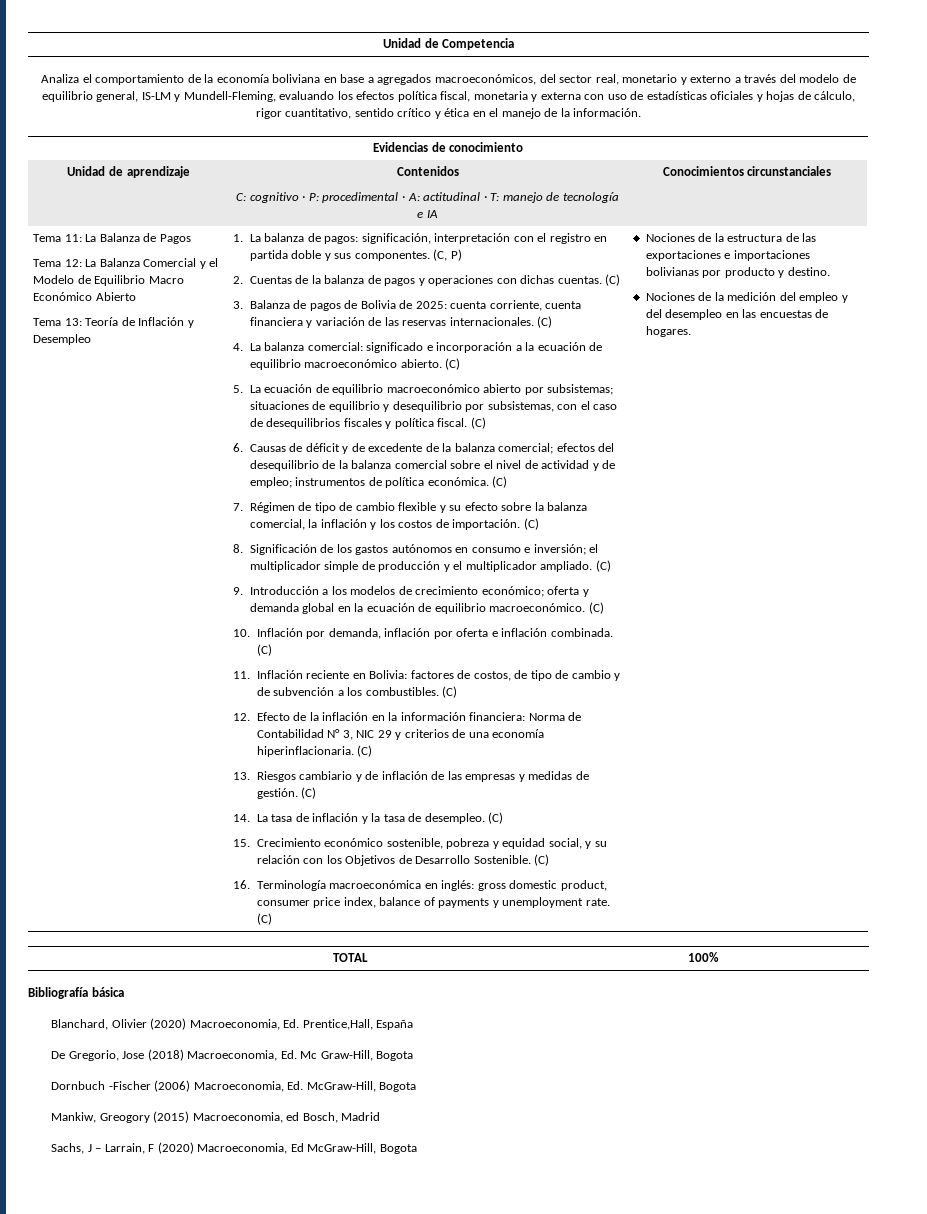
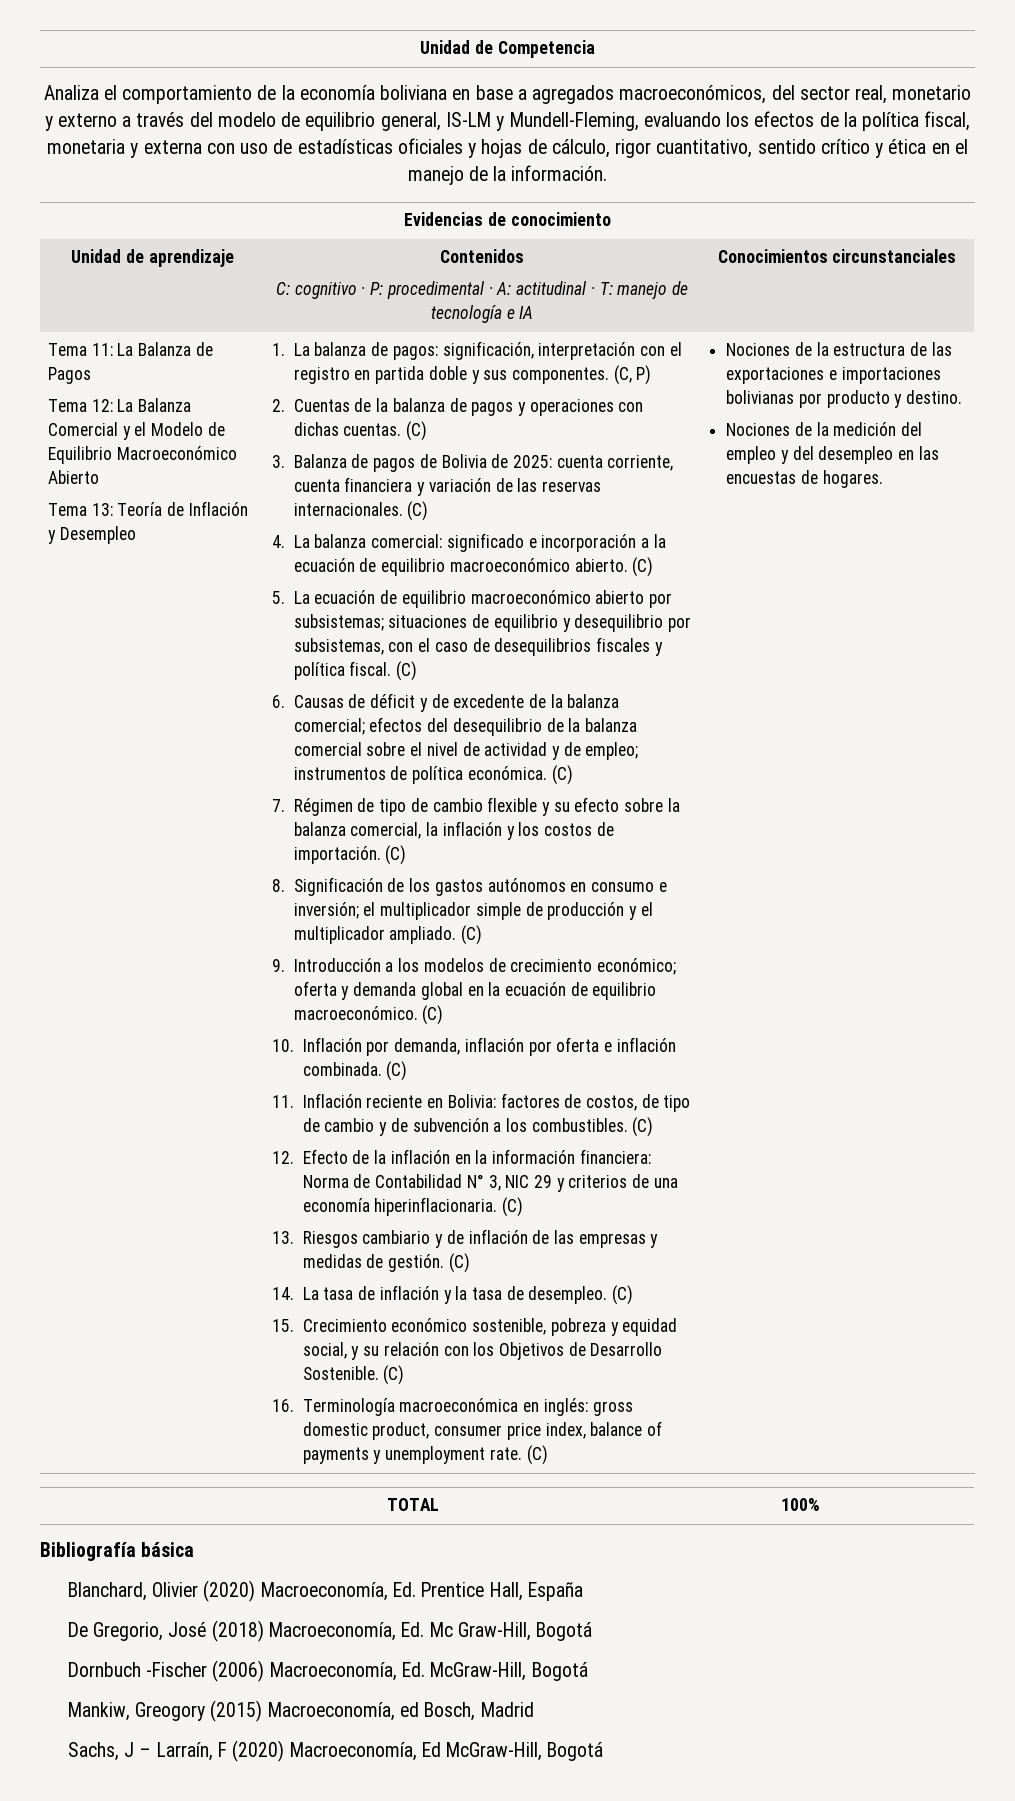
(395, 95) none -> [819,112,857,127] de la
[148,276,184,284] [33,292,93,301] Macro Económico -> [116,446,237,460] Macroeconómico
[189,1019,373,1030] Macroeconomia, Ed. Prentice,Hall, -> [260,1582,523,1601] Macroeconomía, Ed. Prentice Hall,
[122,1049,278,1061] Jose (2018) Macroeconomia, -> [168,1620,396,1642] José (2018) Macroeconomía,
[376,1051,414,1061] Bogota -> [536,1622,593,1641] Bogotá
[193,1081,284,1092] Macroeconomia, -> [269,1662,397,1681] Macroeconomía,
[379,1082,417,1092] Bogota -> [531,1662,588,1681] Bogotá
[192,1112,283,1123] Macroeconomia, -> [267,1702,395,1721] Macroeconomía,
[104,1143,145,1154] Larrain, -> [156,1742,213,1761] Larraín,
[197,1143,288,1154] Macroeconomia, -> [289,1742,417,1761] Macroeconomía,
[379,1144,417,1154] Bogota -> [547,1742,604,1761] Bogotá

